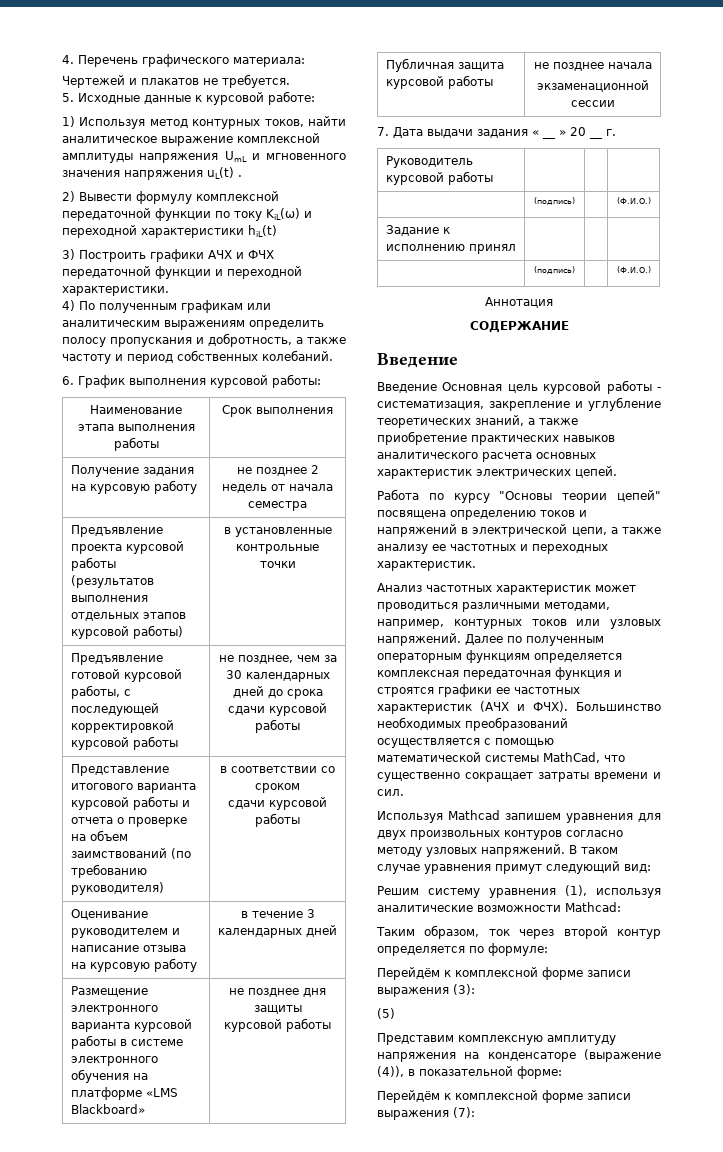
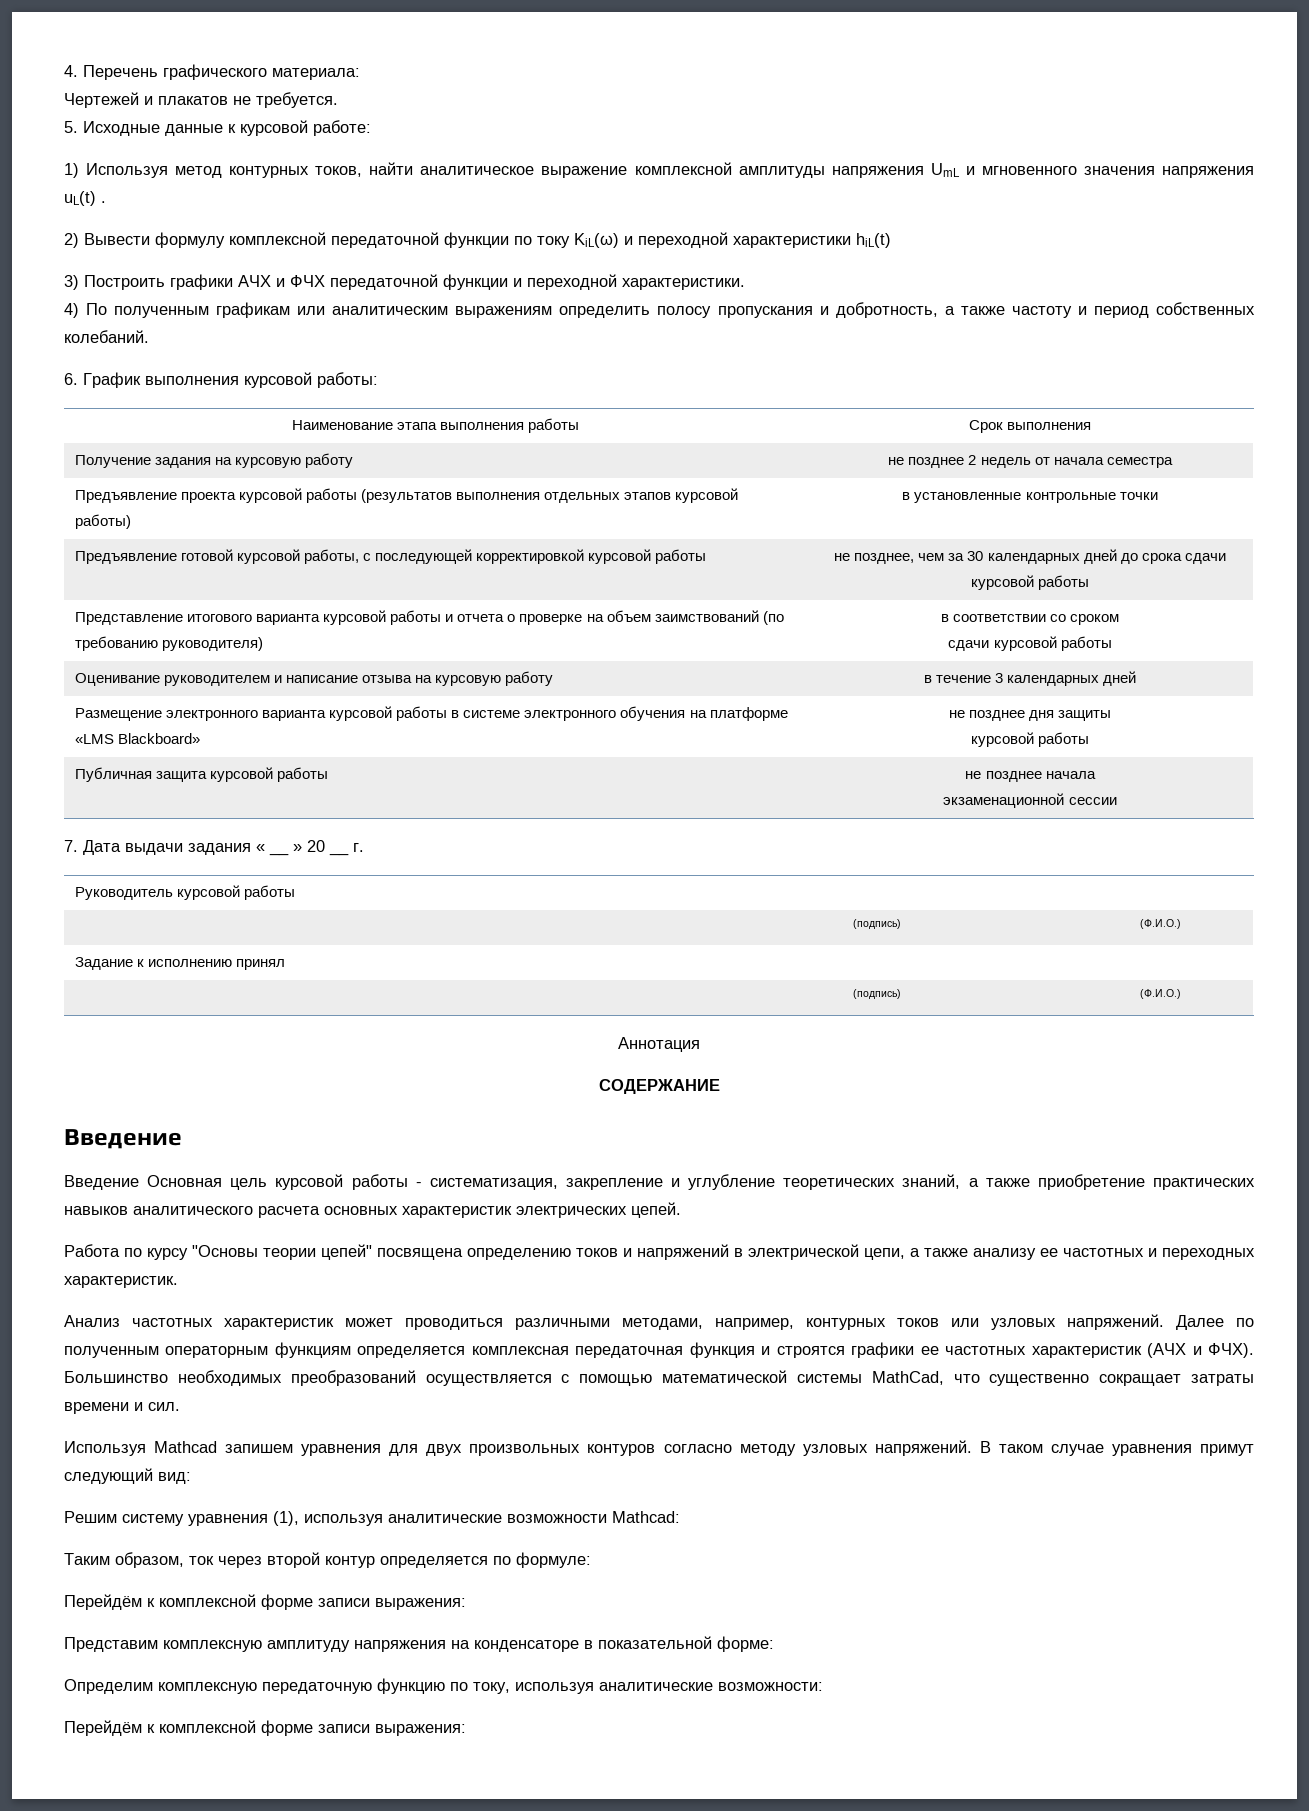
[377,984,475,997] [377,1008,395,1019] выражения (3): // (5) -> [375,1598,466,1610] выражения:
[584,1049,661,1062] [377,1066,404,1077] (выражение (4)), -> (579, 1646) none
[377,1090,631,1103] [377,1107,475,1120] // Перейдём к комплексной форме записи выражения (7): -> [64,1678,823,1694] [64,1720,466,1736] // Определим комплексную передаточную функцию по току, используя аналитические возможности: // Перейдём к комплексной форме записи выражения:

